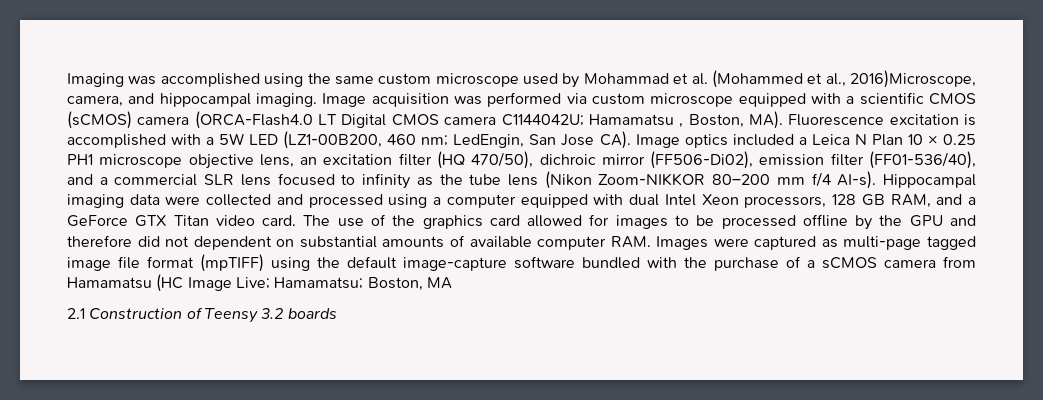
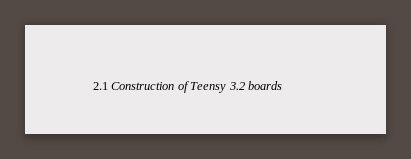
[67,70,976,88] [67,92,977,107] [67,111,977,129] [67,131,976,149] [67,151,977,169] [67,171,976,189] [67,194,976,208] [67,214,977,230] [67,235,976,250] [67,254,976,272] [67,274,452,292] Imaging was accomplished using the same custom microscope used by Mohammad et al. (Mohammed et al., 2016)Microscope, camera, and hippocampal imaging. Image acquisition was performed via custom microscope equipped with a scientific CMOS (sCMOS) camera (ORCA-Flash4.0 LT Digital CMOS camera C1144042U; Hamamatsu , Boston, MA). Fluorescence excitation is accomplished with a 5W LED (LZ1-00B200, 460 nm; LedEngin, San Jose CA). Image optics included a Leica N Plan 10 × 0.25 PH1 microscope objective lens, an excitation filter (HQ 470/50), dichroic mirror (FF506-Di02), emission filter (FF01-536/40), and a commercial SLR lens focused to infinity as the tube lens (Nikon Zoom-NIKKOR 80–200 mm f/4 AI-s). Hippocampal imaging data were collected and processed using a computer equipped with dual Intel Xeon processors, 128 GB RAM, and a GeForce GTX Titan video card. The use of the graphics card allowed for images to be processed offline by the GPU and therefore did not dependent on substantial amounts of available computer RAM. Images were captured as multi-page tagged image file format (mpTIFF) using the default image-capture software bundled with the purchase of a sCMOS camera from Hamamatsu (HC Image Live; Hamamatsu; Boston, MA // -> (93, 86) none

